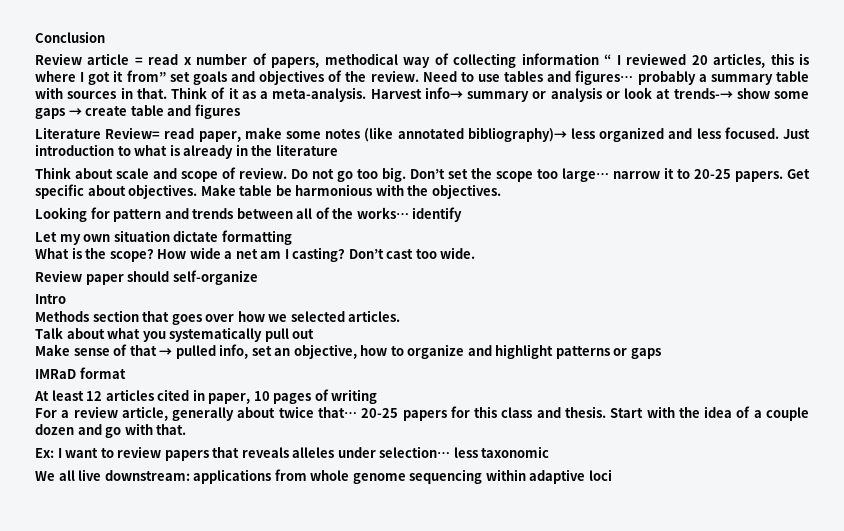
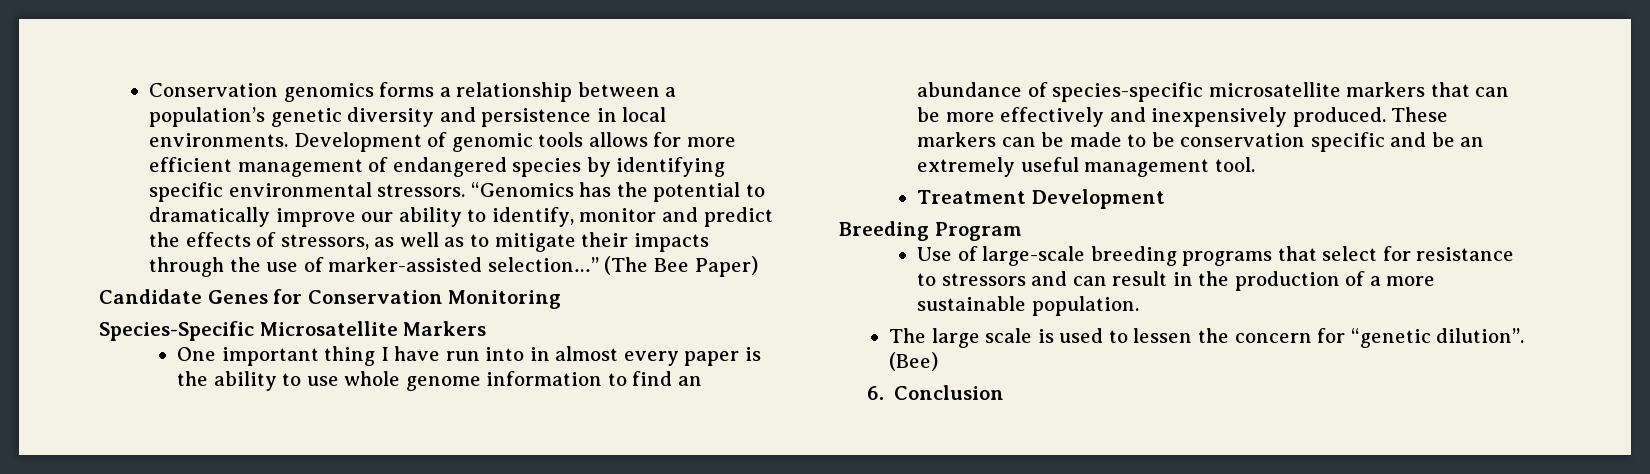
[35,31,105,43] [35,53,810,68] [35,70,809,85] [35,87,809,102] [35,104,240,119] [35,127,811,142] [35,144,338,159] [35,167,810,182] [35,184,501,199] [35,207,463,222] [35,230,292,245] [35,247,476,262] [35,270,258,285] [35,294,66,304] [35,310,401,325] [35,327,315,342] [35,344,661,359] [35,367,126,379] [34,389,378,404] [35,406,810,421] [35,423,187,438] [35,446,550,461] [35,469,612,484] Conclusion // Review article = read x number of papers, methodical way of collecting information “ I reviewed 20 articles, this is where I got it from” set goals and objectives of the review. Need to use tables and figures… probably a summary table with sources in that. Think of it as a meta-analysis. Harvest info→ summary or analysis or look at trends-→ show some gaps → create table and figures // Literature Review= read paper, make some notes (like annotated bibliography)→ less organized and less focused. Just introduction to what is already in the literature // Think about scale and scope of review. Do not go too big. Don’t set the scope too large… narrow it to 20-25 papers. Get specific about objectives. Make table be harmonious with the objectives. // Looking for pattern and trends between all of the works… identify // Let my own situation dictate formatting // What is the scope? How wide a net am I casting? Don’t cast too wide. // Review paper should self-organize // Intro // Methods section that goes over how we selected articles. // Talk about what you systematically pull out // Make sense of that → pulled info, set an objective, how to organize and highlight patterns or gaps // IMRaD format // At least 12 articles cited in paper, 10 pages of writing // For a review article, generally about twice that… 20-25 papers for this class and thesis. Start with the idea of a couple dozen and go with that. // Ex: I want to review papers that reveals alleles under selection… less taxonomic // We all live downstream: applications from whole genome sequencing within adaptive loci -> [149,82,677,102] [149,107,667,127] [149,132,737,152] [149,157,726,177] [149,182,766,202] [149,207,773,227] [149,232,709,252] [149,256,758,277] [99,289,562,309] [99,321,487,341] [176,346,761,366] [176,371,702,391] [916,82,1510,102] [916,107,1449,127] [916,132,1485,152] [916,157,1255,177] [916,189,1165,209] [839,221,1022,241] [916,246,1515,266] [916,271,1436,291] [916,296,1139,316] [889,328,1525,348] [889,352,939,371] [866,385,1005,400] Conservation genomics forms a relationship between a population’s genetic diversity and persistence in local environments. Development of genomic tools allows for more efficient management of endangered species by identifying specific environmental stressors. “Genomics has the potential to dramatically improve our ability to identify, monitor and predict the effects of stressors, as well as to mitigate their impacts through the use of marker-assisted selection…” (The Bee Paper) // Candidate Genes for Conservation Monitoring // Species-Specific Microsatellite Markers // One important thing I have run into in almost every paper is the ability to use whole genome information to find an abundance of species-specific microsatellite markers that can be more effectively and inexpensively produced. These markers can be made to be conservation specific and be an extremely useful management tool. // Treatment Development // Breeding Program // Use of large-scale breeding programs that select for resistance to stressors and can result in the production of a more sustainable population. // The large scale is used to lessen the concern for “genetic dilution”. (Bee) // 6. Conclusion

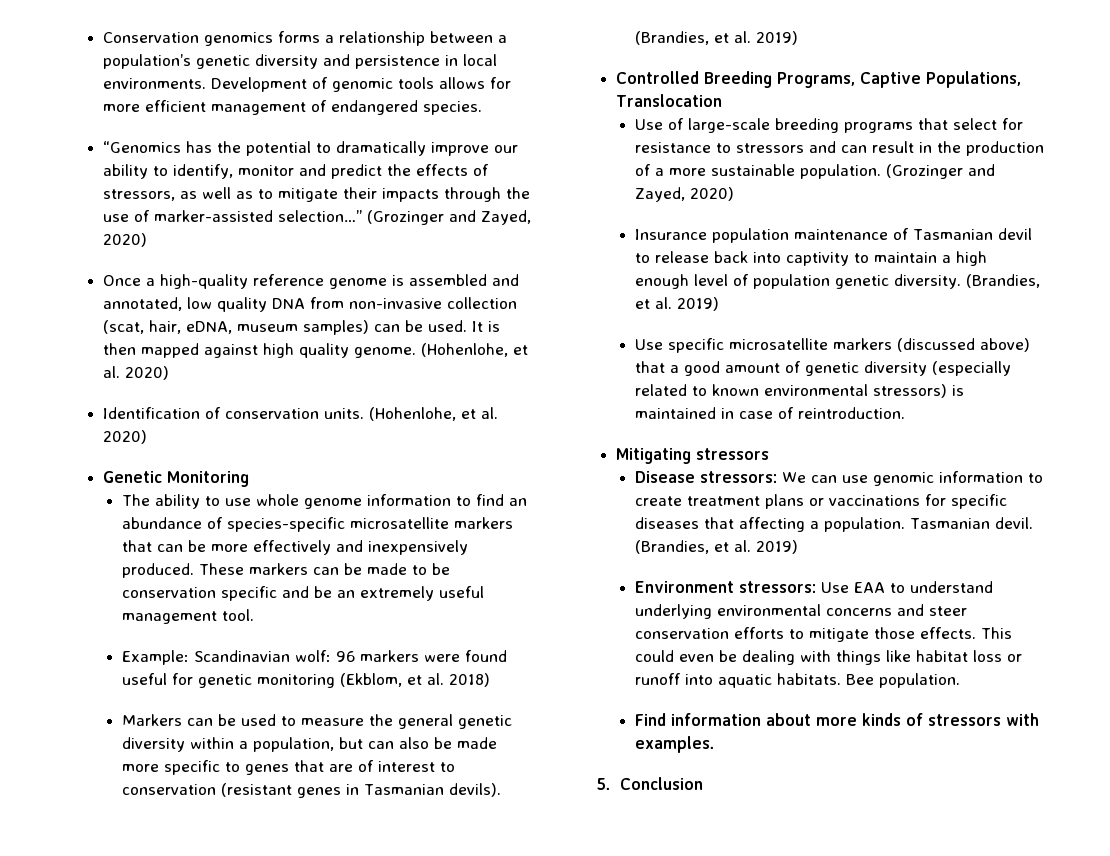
[512,157,726,177] [149,182,466,202] species by identifying specific environmental stressors. -> [422,101,482,115] species. //
[604,256,758,277] [99,289,562,309] [99,321,487,341] [176,346,761,366] [176,371,208,386] (The Bee Paper) // Candidate Genes for Conservation Monitoring // Species-Specific Microsatellite Markers // One important thing I have run into in almost every paper is the -> [366,210,531,225] [102,233,147,247] [102,274,519,289] [102,297,517,312] [102,320,500,335] [102,343,528,358] [102,366,169,380] [102,407,498,421] [102,430,147,444] [102,471,249,487] [122,494,151,506] (Grozinger and Zayed, 2020) // Once a high-quality reference genome is assembled and annotated, low quality DNA from non-invasive collection (scat, hair, eDNA, museum samples) can be used. It is then mapped against high quality genome. (Hohenlohe, et al. 2020) // Identification of conservation units. (Hohenlohe, et al. 2020) // Genetic Monitoring // The
[916,189,1165,209] [839,221,1022,241] Treatment Development // Breeding Program -> [122,650,508,665] [122,673,491,688] [122,714,513,729] [122,737,498,752] [122,760,456,775] [122,783,502,798] [635,31,799,45] [615,71,1021,88] [615,94,722,107] Example: Scandinavian wolf: 96 markers were found useful for genetic monitoring (Ekblom, et al. 2018) // Markers can be used to measure the general genetic diversity within a population, but can also be made more specific to genes that are of interest to conservation (resistant genes in Tasmanian devils). (Brandies, et al. 2019) // Controlled Breeding Programs, Captive Populations, Translocation
[889,328,1525,348] [889,352,939,371] [866,386,884,400] // The large scale is used to lessen the concern for “genetic dilution”. (Bee) // 6. -> [886,164,996,179] [635,187,735,202] [635,228,1033,243] [635,251,988,266] [635,274,1041,289] [635,297,720,311] [635,338,1031,353] [635,361,1012,376] [635,384,965,398] [635,407,906,419] [615,448,769,464] [635,471,1044,486] [635,494,1008,509] [635,517,1034,532] [635,540,799,554] [635,581,994,593] [635,604,968,619] [635,627,1013,642] [635,650,1023,665] [635,673,961,688] [635,713,1040,726] [635,736,716,753] [597,778,612,790] (Grozinger and Zayed, 2020) // Insurance population maintenance of Tasmanian devil to release back into captivity to maintain a high enough level of population genetic diversity. (Brandies, et al. 2019) // Use specific microsatellite markers (discussed above) that a good amount of genetic diversity (especially related to known environmental stressors) is maintained in case of reintroduction. // Mitigating stressors // Disease stressors: We can use genomic information to create treatment plans or vaccinations for specific diseases that affecting a population. Tasmanian devil. (Brandies, et al. 2019) // Environment stressors: Use EAA to understand underlying environmental concerns and steer conservation efforts to mitigate those effects. This could even be dealing with things like habitat loss or runoff into aquatic habitats. Bee population. // Find information about more kinds of stressors with examples. // 5.

